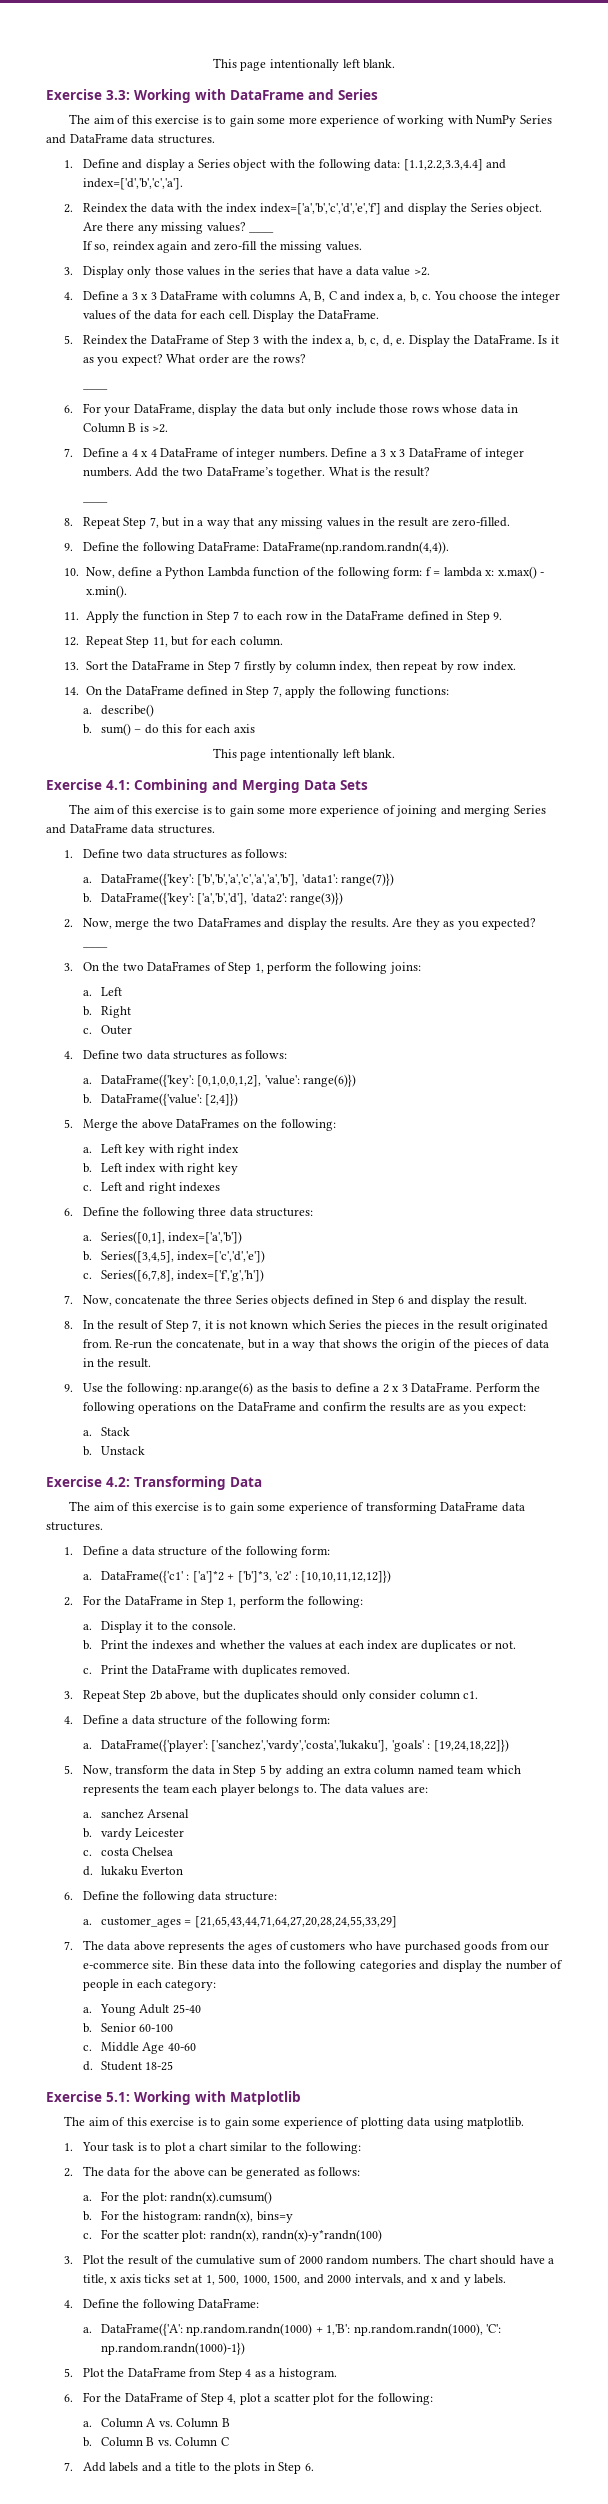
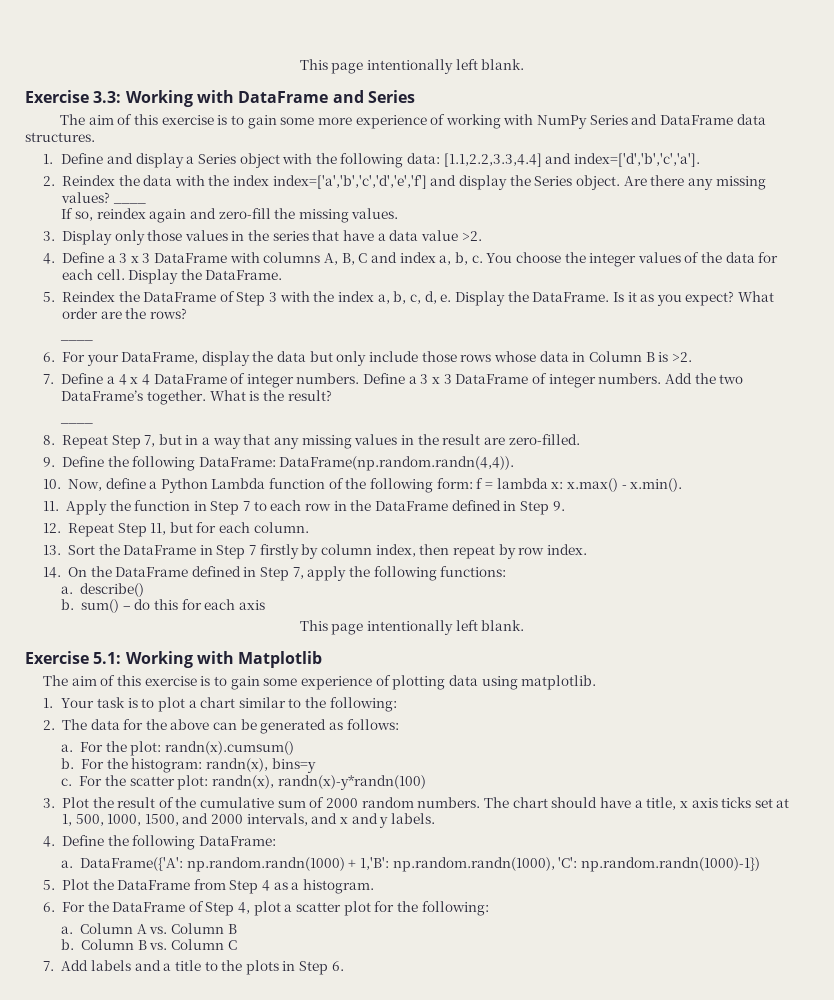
[46,779,368,793] [69,804,546,817] [46,823,215,834] [64,849,288,859] [82,873,395,886] [82,892,344,905] [64,917,537,930] [82,946,108,948] [64,961,421,974] [82,987,122,996] [82,1006,131,1018] [82,1025,132,1035] [64,1050,288,1060] [82,1074,357,1087] [82,1093,239,1106] [64,1118,336,1131] [82,1144,239,1156] [82,1163,238,1175] [82,1182,221,1194] [64,1207,314,1219] [82,1231,243,1244] [82,1250,266,1263] [82,1269,265,1282] [64,1295,528,1307] [64,1320,549,1332] [82,1339,549,1351] [82,1358,151,1368] [64,1382,541,1395] [82,1401,526,1414] [82,1427,130,1436] [82,1446,145,1456] [46,1476,262,1490] [69,1501,525,1514] [46,1522,103,1531] [64,1546,331,1558] [82,1570,392,1583] [64,1595,363,1608] [82,1621,236,1633] [82,1640,517,1652] [82,1664,351,1677] [64,1690,479,1702] [64,1715,331,1727] [82,1739,509,1752] [64,1765,521,1777] [82,1783,428,1796] [82,1809,190,1819] [82,1828,185,1840] [82,1847,174,1856] [82,1865,184,1876] [64,1891,277,1903] [82,1916,397,1928] [64,1940,550,1953] [82,1960,564,1972] [82,1979,217,1991] [82,2004,201,2016] [82,2023,174,2033] [82,2042,196,2054] [82,2061,174,2071] // Exercise 4.1: Combining and Merging Data Sets // The aim of this exercise is to gain some more experience of joining and merging Series and DataFrame data structures. // 1. Define two data structures as follows: // a. DataFrame({'key': ['b','b','a','c','a','a','b'], 'data1': range(7)}) // b. DataFrame({'key': ['a','b','d'], 'data2': range(3)}) // 2. Now, merge the two DataFrames and display the results. Are they as you expected? ____ // 3. On the two DataFrames of Step 1, perform the following joins: // a. Left // b. Right // c. Outer // 4. Define two data structures as follows: // a. DataFrame({'key': [0,1,0,0,1,2], 'value': range(6)}) // b. DataFrame({'value': [2,4]}) // 5. Merge the above DataFrames on the following: // a. Left key with right index // b. Left index with right key // c. Left and right indexes // 6. Define the following three data structures: // a. Series([0,1], index=['a','b']) // b. Series([3,4,5], index=['c','d','e']) // c. Series([6,7,8], index=['f','g','h']) // 7. Now, concatenate the three Series objects defined in Step 6 and display the result. // 8. In the result of Step 7, it is not known which Series the pieces in the result originated from. Re-run the concatenate, but in a way that shows the origin of the pieces of data in the result. // 9. Use the following: np.arange(6) as the basis to define a 2 x 3 DataFrame. Perform the following operations on the DataFrame and confirm the results are as you expect: // a. Stack // b. Unstack // Exercise 4.2: Transforming Data // The aim of this exercise is to gain some experience of transforming DataFrame data structures. // 1. Define a data structure of the following form: // a. DataFrame({'c1' : ['a']*2 + ['b']*3, 'c2' : [10,10,11,12,12]}) // 2. For the DataFrame in Step 1, perform the following: // a. Display it to the console. // b. Print the indexes and whether the values at each index are duplicates or not. // c. Print the DataFrame with duplicates removed. // 3. Repeat Step 2b above, but the duplicates should only consider column c1. // 4. Define a data structure of the following form: // a. DataFrame({'player': ['sanchez','vardy','costa','lukaku'], 'goals' : [19,24,18,22]}) // 5. Now, transform the data in Step 5 by adding an extra column named team which represents the team each player belongs to. The data values are: // a. sanchez Arsenal // b. vardy Leicester // c. costa Chelsea // d. lukaku Everton // 6. Define the following data structure: // a. customer_ages = [21,65,43,44,71,64,27,20,28,24,55,33,29] // 7. The data above represents the ages of customers who have purchased goods from our e-commerce site. Bin these data into the following categories and display the number of people in each category: // a. Young Adult 25-40 // b. Senior 60-100 // c. Middle Age 40-60 // d. Student 18-25 -> (525, 625) none

